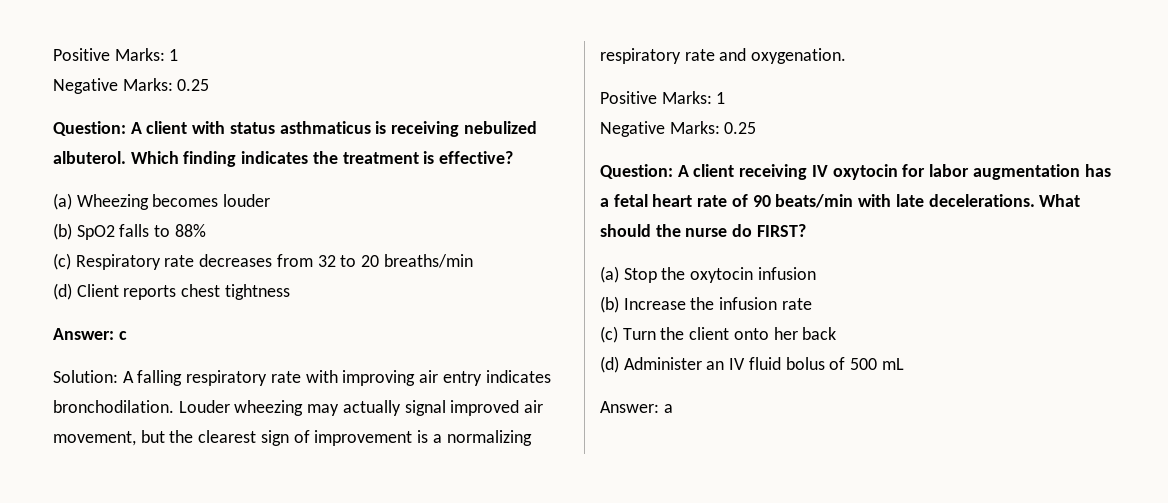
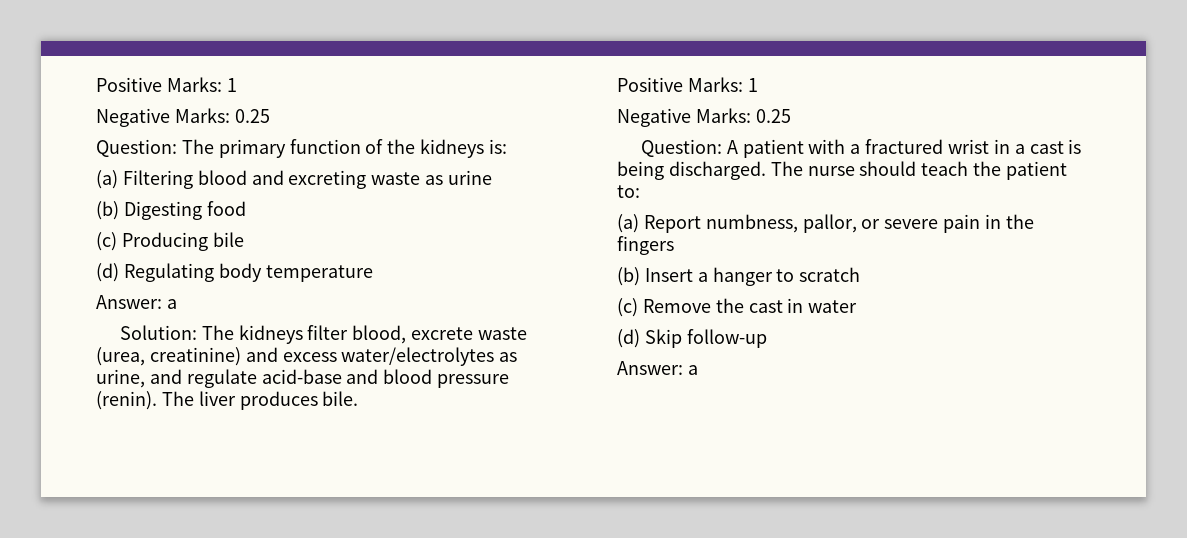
[53,48,179,61] [53,78,210,94] [53,121,537,137] [53,151,514,167] [53,193,271,210] [53,223,206,240] [53,253,473,270] [53,283,290,300] [53,328,127,340] Positive Marks: 1 // Negative Marks: 0.25 // Question: A client with status asthmaticus is receiving nebulized albuterol. Which finding indicates the treatment is effective? // (a) Wheezing becomes louder // (b) SpO2 falls to 88% // (c) Respiratory rate decreases from 32 to 20 breaths/min // (d) Client reports chest tightness // Answer: c -> [96,77,237,92] [96,108,270,127] [96,139,508,158] [96,170,493,189] [96,201,246,220] [96,232,244,251] [96,263,373,282] [96,295,177,309] Positive Marks: 1 // Negative Marks: 0.25 // Question: The primary function of the kidneys is: // (a) Filtering blood and excreting waste as urine // (b) Digesting food // (c) Producing bile // (d) Regulating body temperature // Answer: a
[122,370,551,386] [53,400,544,416] [53,430,532,446] [600,48,847,64] [600,91,726,104] [600,121,757,137] [600,164,1111,180] [600,194,1081,208] [600,224,806,237] [600,266,816,283] [600,296,812,313] [600,326,837,343] [600,356,904,373] A falling respiratory rate with improving air entry indicates bronchodilation. Louder wheezing may actually signal improved air movement, but the clearest sign of improvement is a normalizing respiratory rate and oxygenation. // Positive Marks: 1 // Negative Marks: 0.25 // Question: A client receiving IV oxytocin for labor augmentation has a fetal heart rate of 90 beats/min with late decelerations. What should the nurse do FIRST? // (a) Stop the oxytocin infusion // (b) Increase the infusion rate // (c) Turn the client onto her back // (d) Administer an IV fluid bolus of 500 mL -> [201,325,528,344] [96,347,518,366] [96,369,510,388] [96,391,359,410] [617,77,758,92] [617,108,791,127] [640,139,1082,158] [617,161,1068,180] [617,185,640,198] [617,214,1034,233] [617,236,674,255] [617,267,861,286] [617,298,858,317] [617,329,767,348] The kidneys filter blood, excrete waste (urea, creatinine) and excess water/electrolytes as urine, and regulate acid-base and blood pressure (renin). The liver produces bile. // Positive Marks: 1 // Negative Marks: 0.25 // Question: A patient with a fractured wrist in a cast is being discharged. The nurse should teach the patient to: // (a) Report numbness, pallor, or severe pain in the fingers // (b) Insert a hanger to scratch // (c) Remove the cast in water // (d) Skip follow-up

